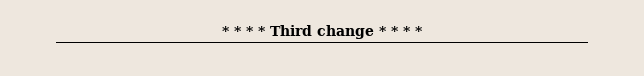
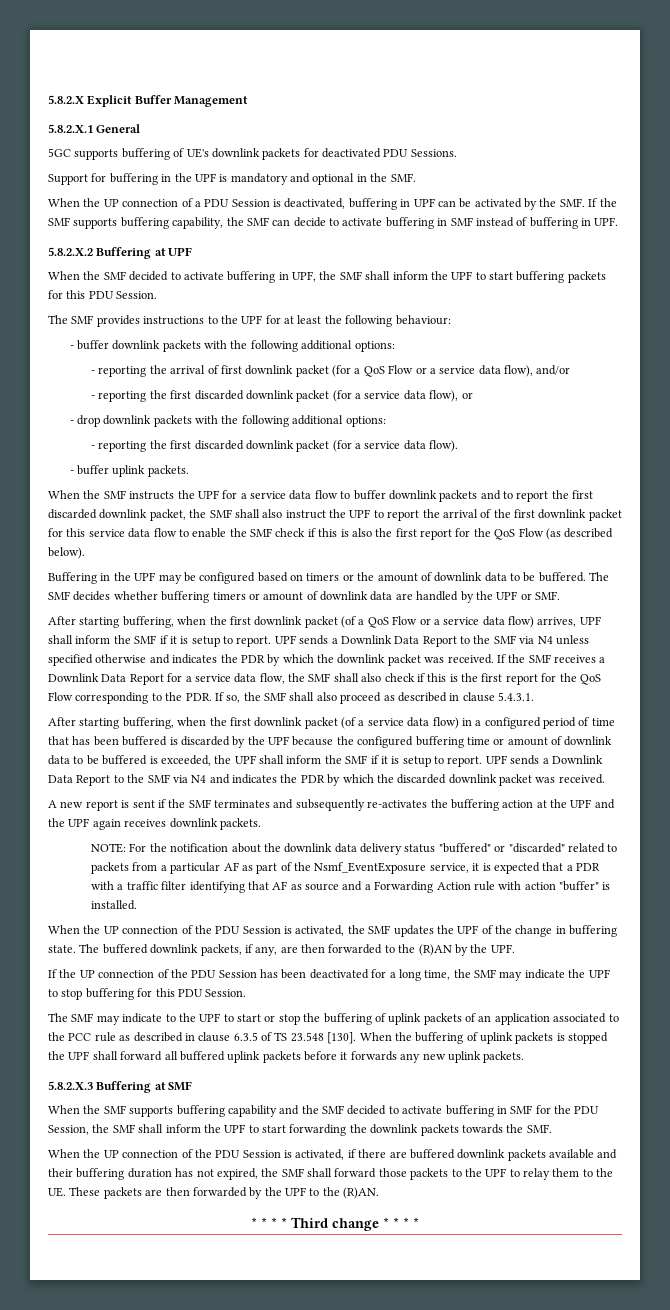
(222, 31) none -> [48,95,249,107] [48,124,141,133] [48,148,457,160] [48,173,416,185] [48,198,617,210] [48,217,619,229] [48,247,193,259] [48,271,606,283] [48,290,158,299] [48,315,451,327] [69,340,395,352] [91,365,571,377] [91,390,473,402] [69,415,386,427] [91,440,459,452] [69,465,189,477] [48,490,594,502] [48,509,622,521] [48,528,614,540] [48,547,85,559] [48,572,610,584] [48,591,560,603] [48,616,601,628] [48,635,589,647] [48,654,606,666] [48,673,601,685] [48,692,534,704] [48,717,615,729] [48,736,613,748] [48,755,603,767] [48,774,605,786] [48,799,615,811] [48,818,261,830] [91,843,618,855] [91,862,601,874] [91,881,611,893] [91,900,138,910] [48,925,618,937] [48,944,515,956] [48,969,610,981] [48,988,247,1000] [48,1013,619,1025] [48,1032,609,1044] [48,1051,525,1063] [48,1081,193,1093] [48,1105,600,1117] [48,1124,552,1136] [48,1149,618,1161] [48,1168,614,1180] [48,1187,380,1199] 5.8.2.X Explicit Buffer Management // 5.8.2.X.1 General // 5GC supports buffering of UE's downlink packets for deactivated PDU Sessions. // Support for buffering in the UPF is mandatory and optional in the SMF. // When the UP connection of a PDU Session is deactivated, buffering in UPF can be activated by the SMF. If the SMF supports buffering capability, the SMF can decide to activate buffering in SMF instead of buffering in UPF. // 5.8.2.X.2 Buffering at UPF // When the SMF decided to activate buffering in UPF, the SMF shall inform the UPF to start buffering packets for this PDU Session. // The SMF provides instructions to the UPF for at least the following behaviour: // - buffer downlink packets with the following additional options: // - reporting the arrival of first downlink packet (for a QoS Flow or a service data flow), and/or // - reporting the first discarded downlink packet (for a service data flow), or // - drop downlink packets with the following additional options: // - reporting the first discarded downlink packet (for a service data flow). // - buffer uplink packets. // When the SMF instructs the UPF for a service data flow to buffer downlink packets and to report the first discarded downlink packet, the SMF shall also instruct the UPF to report the arrival of the first downlink packet for this service data flow to enable the SMF check if this is also the first report for the QoS Flow (as described below). // Buffering in the UPF may be configured based on timers or the amount of downlink data to be buffered. The SMF decides whether buffering timers or amount of downlink data are handled by the UPF or SMF. // After starting buffering, when the first downlink packet (of a QoS Flow or a service data flow) arrives, UPF shall inform the SMF if it is setup to report. UPF sends a Downlink Data Report to the SMF via N4 unless specified otherwise and indicates the PDR by which the downlink packet was received. If the SMF receives a Downlink Data Report for a service data flow, the SMF shall also check if this is the first report for the QoS Flow corresponding to the PDR. If so, the SMF shall also proceed as described in clause 5.4.3.1. // After starting buffering, when the first downlink packet (of a service data flow) in a configured period of time that has been buffered is discarded by the UPF because the configured buffering time or amount of downlink data to be buffered is exceeded, the UPF shall inform the SMF if it is setup to report. UPF sends a Downlink Data Report to the SMF via N4 and indicates the PDR by which the discarded downlink packet was received. // A new report is sent if the SMF terminates and subsequently re-activates the buffering action at the UPF and the UPF again receives downlink packets. // NOTE: For the notification about the downlink data delivery status "buffered" or "discarded" related to packets from a particular AF as part of the Nsmf_EventExposure service, it is expected that a PDR with a traffic filter identifying that AF as source and a Forwarding Action rule with action "buffer" is installed. // When the UP connection of the PDU Session is activated, the SMF updates the UPF of the change in buffering state. The buffered downlink packets, if any, are then forwarded to the (R)AN by the UPF. // If the UP connection of the PDU Session has been deactivated for a long time, the SMF may indicate the UPF to stop buffering for this PDU Session. // The SMF may indicate to the UPF to start or stop the buffering of uplink packets of an application associated to the PCC rule as described in clause 6.3.5 of TS 23.548 [130]. When the buffering of uplink packets is stopped the UPF shall forward all buffered uplink packets before it forwards any new uplink packets. // 5.8.2.X.3 Buffering at SMF // When the SMF supports buffering capability and the SMF decided to activate buffering in SMF for the PDU Session, the SMF shall inform the UPF to start forwarding the downlink packets towards the SMF. // When the UP connection of the PDU Session is activated, if there are buffered downlink packets available and their buffering duration has not expired, the SMF shall forward those packets to the UPF to relay them to the UE. These packets are then forwarded by the UPF to the (R)AN. //

